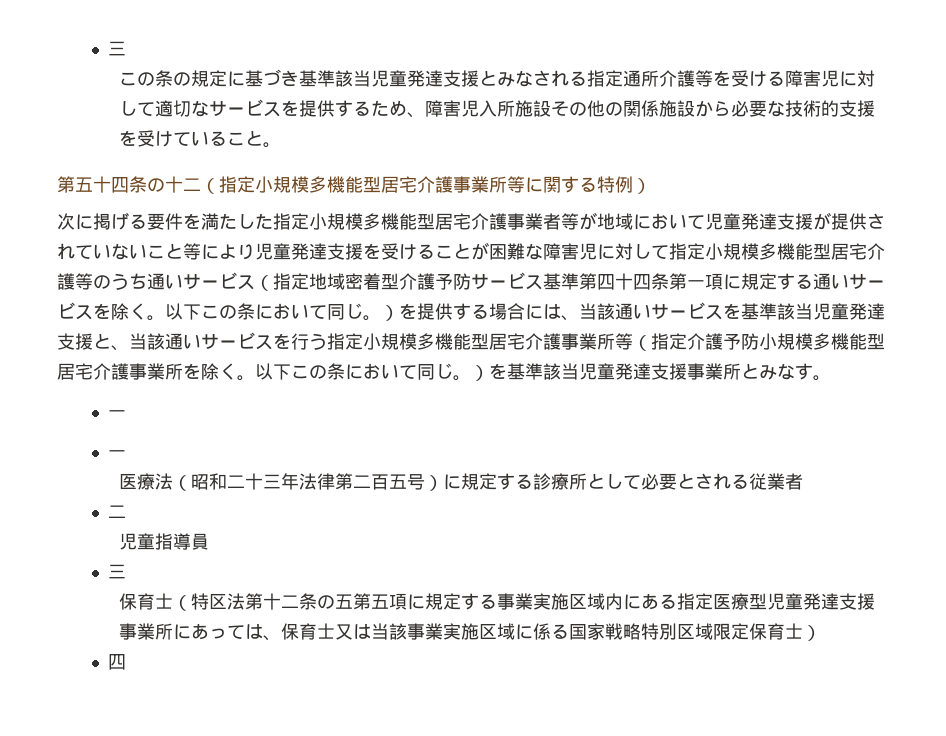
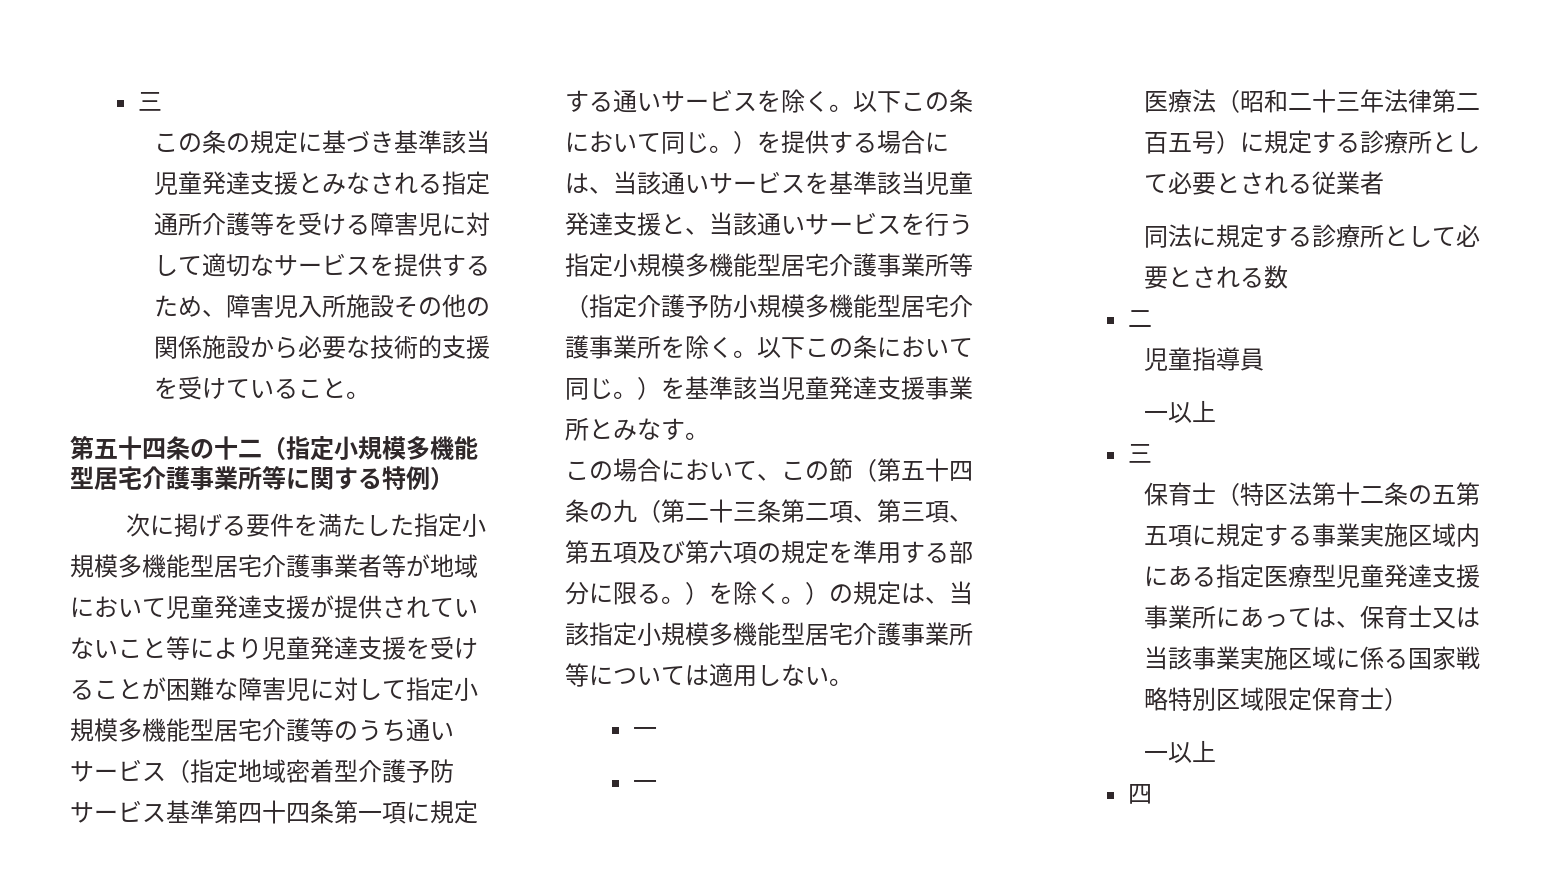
(831, 378) none -> [565,458,973,482] [565,499,973,523] [565,540,973,564] [565,581,973,605] [565,622,973,646] [565,663,853,687] // この場合において、この節（第五十四条の九（第二十三条第二項、第三項、第五項及び第六項の規定を準用する部分に限る。）を除く。）の規定は、当該指定小規模多機能型居宅介護事業所等については適用しない。
(804, 481) none -> [1144,224,1481,248] [1144,265,1289,289] // 同法に規定する診療所として必要とされる数
(210, 541) none -> [1144,400,1217,423] // 一以上
(822, 633) none -> [1144,740,1217,763] // 一以上

